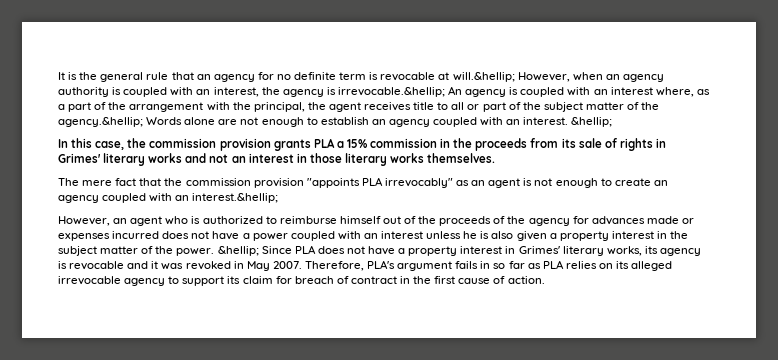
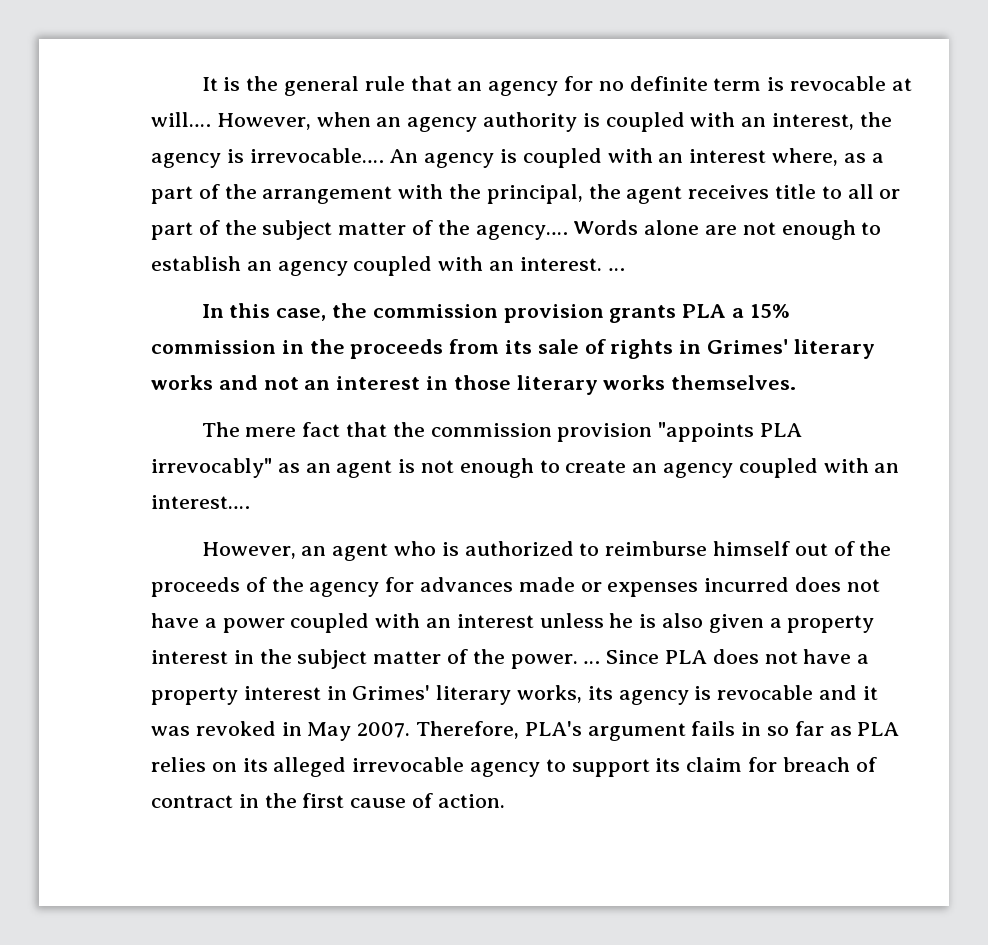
[452,72,515,82] will.&hellip; -> [151,112,211,127] will.…
[337,87,445,97] irrevocable.&hellip; -> [249,148,384,163] irrevocable.…
[58,117,143,127] agency.&hellip; -> [475,225,568,240] agency.…
[571,117,613,127] &hellip; -> [607,268,625,271] …
[192,193,279,203] interest.&hellip; -> [151,495,250,509] interest.…
[217,246,259,256] &hellip; -> [583,661,601,664] …

